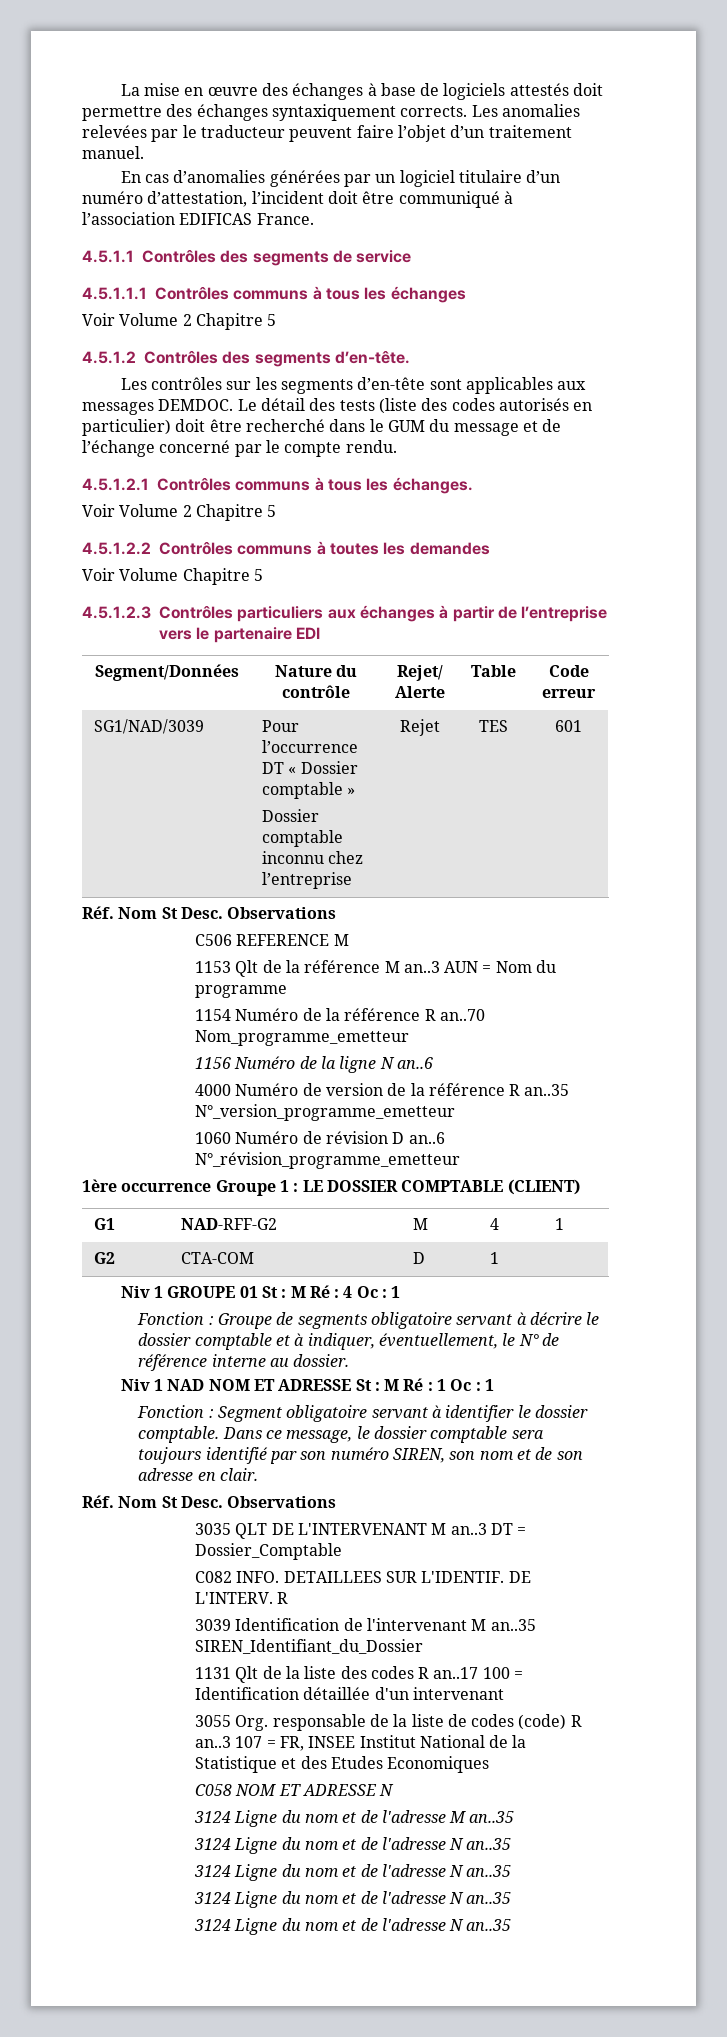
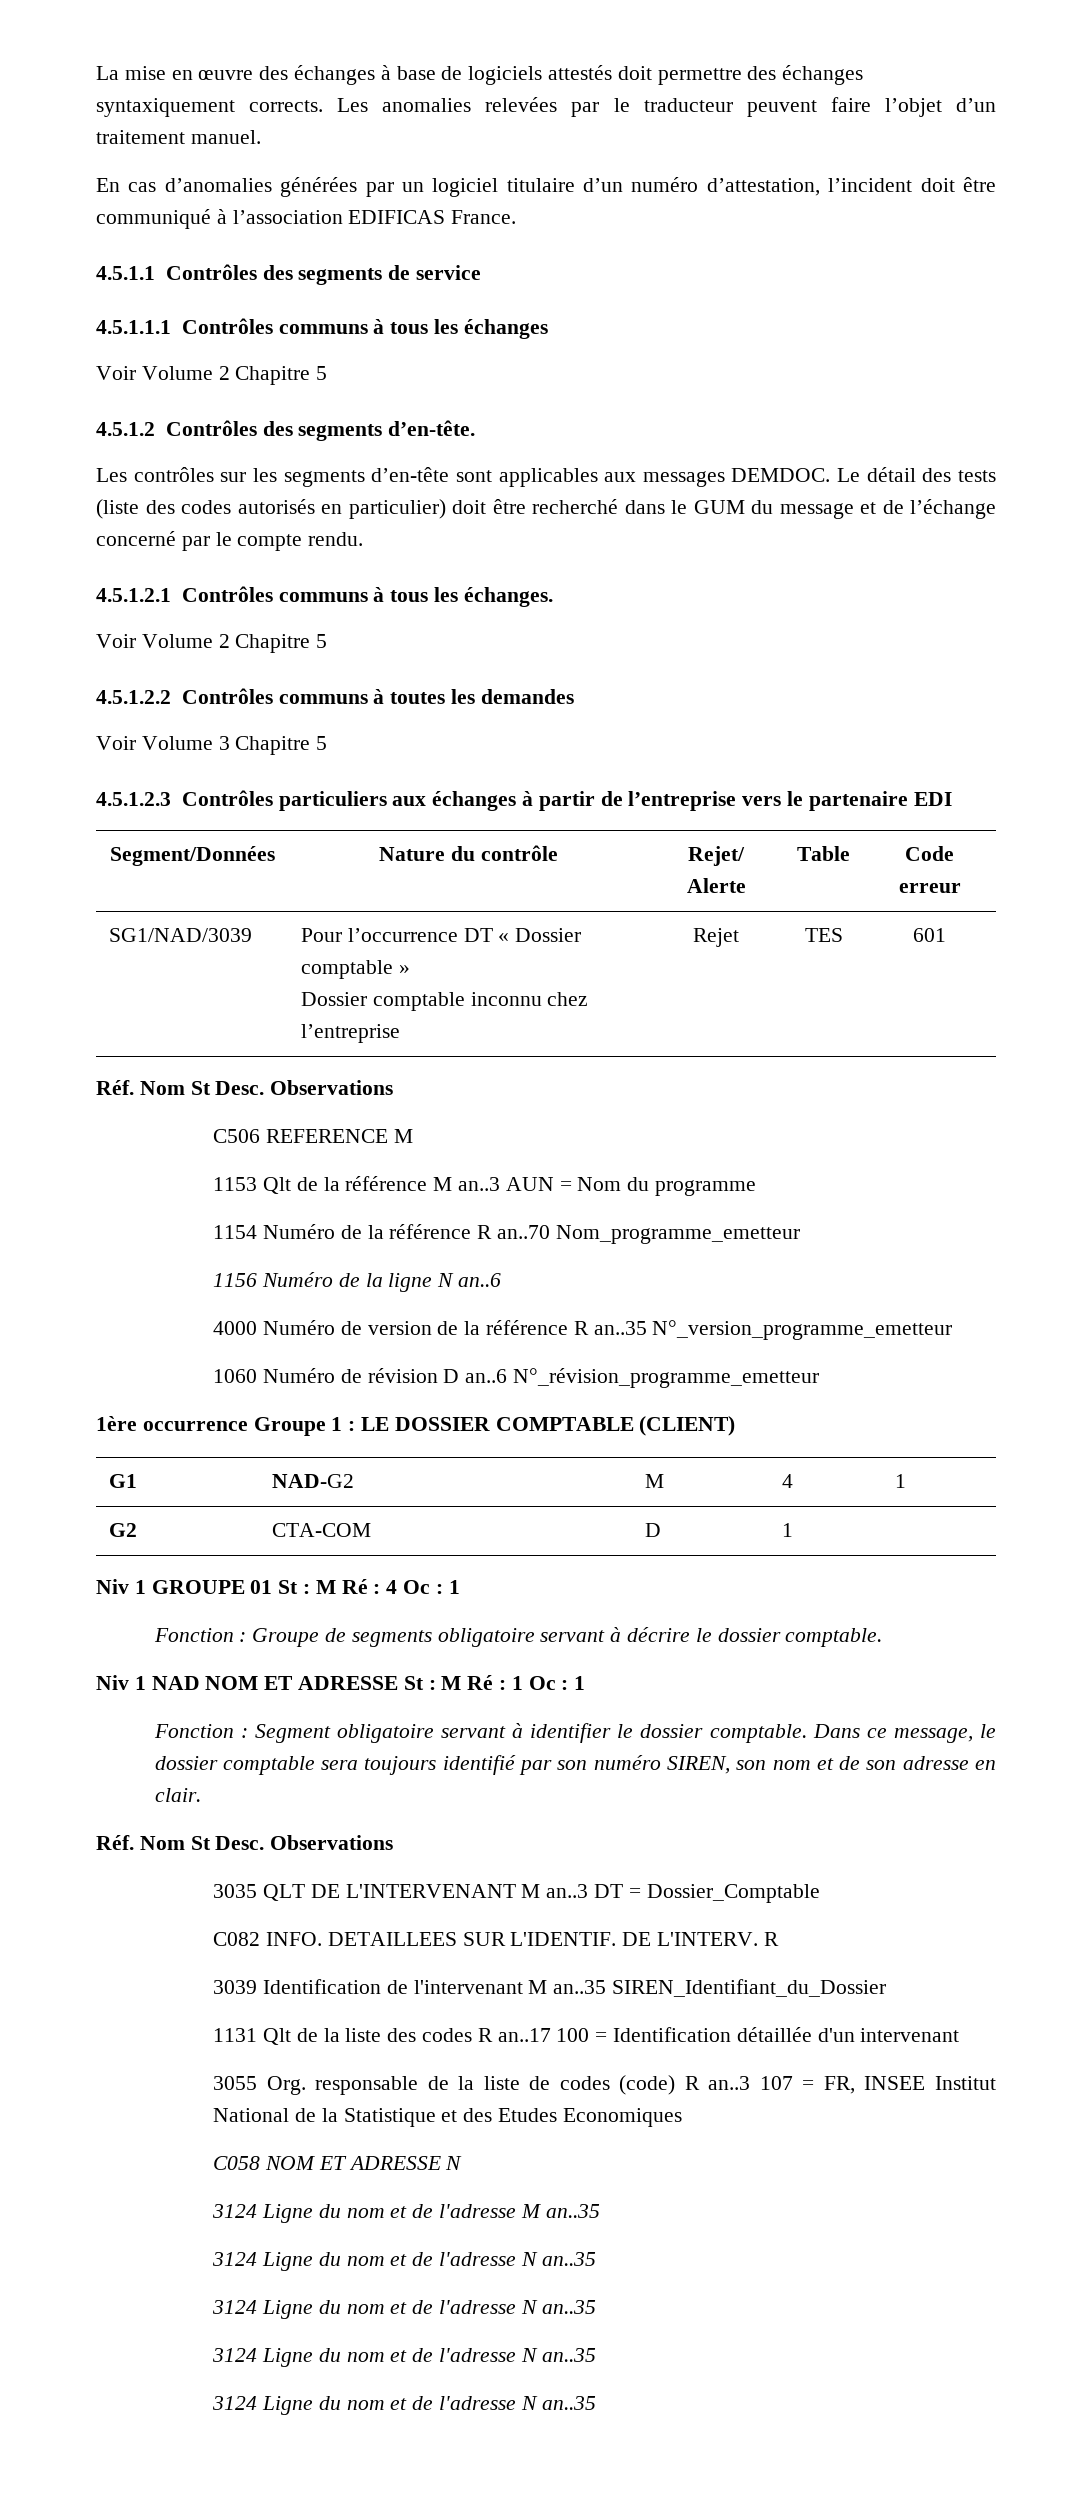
(179, 574) none -> [218,736,230,750] 3
[180,1218,277,1230] NAD-RFF-G2 -> [272,1474,355,1488] NAD-G2
[194,1333,560,1350] [138,1354,350,1371] comptable et à indiquer, éventuellement, le N° de référence interne au dossier. -> [785,1628,883,1647] comptable.

